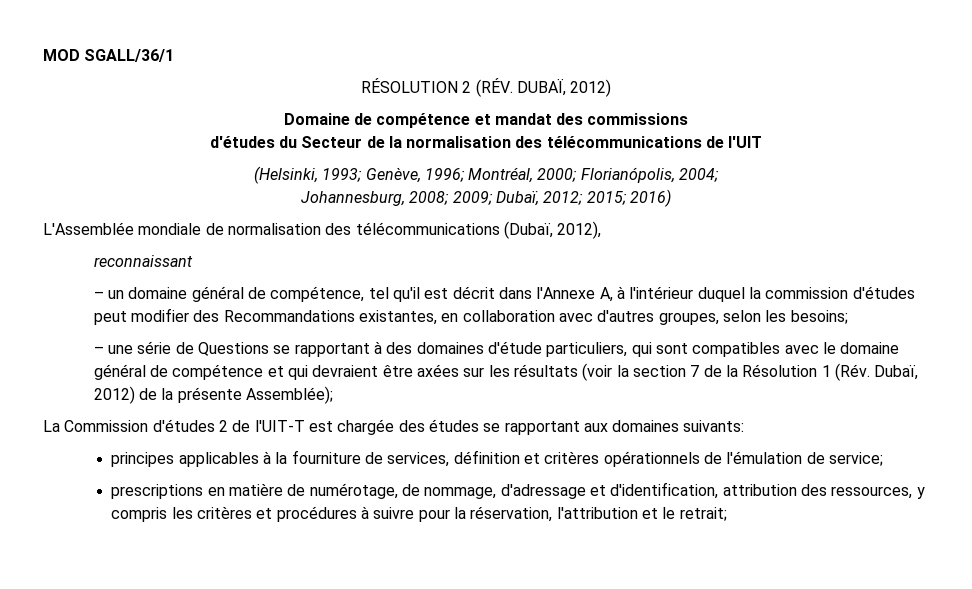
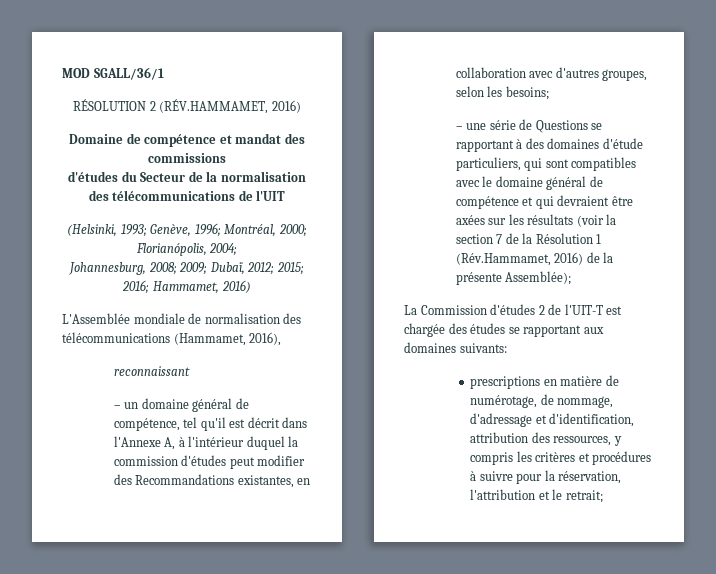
[475,78,612,97] (RÉV. DUBAÏ, 2012) -> [159,99,301,114] (RÉV.HAMMAMET, 2016)
(627, 198) none -> [122,280,219,294] 2016; Hammamet,
[503,221,602,239] (Dubaï, 2012), -> [173,332,282,346] (Hammamet, 2016),
[834,363,919,381] [93,386,135,404] (Rév. Dubaï, 2012) -> [455,252,584,266] (Rév.Hammamet, 2016)
[111,450,883,467] // principes applicables à la fourniture de services, définition et critères opérationnels de l'émulation de service; -> (507, 348) none

